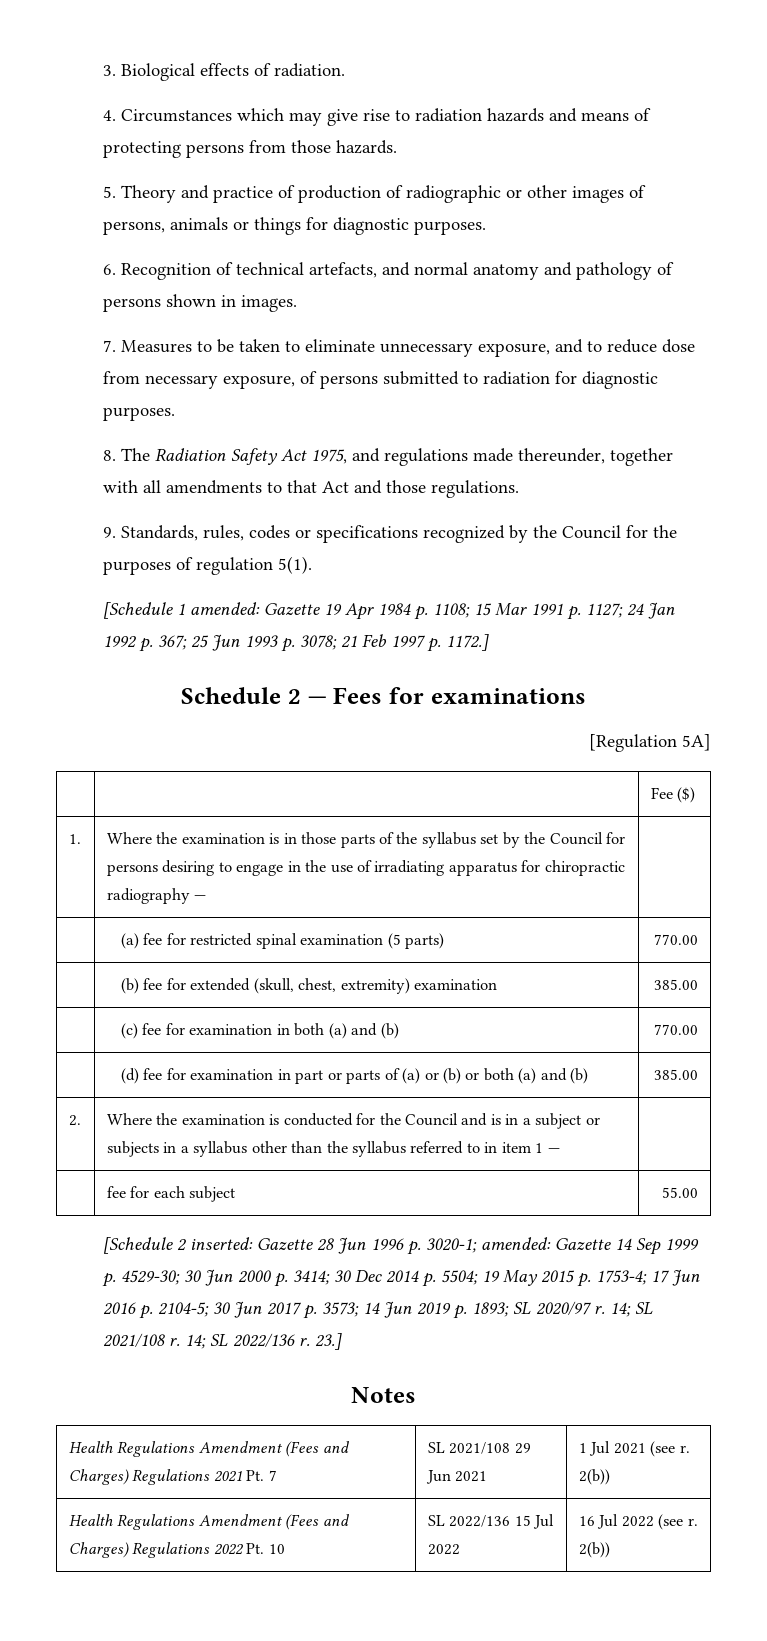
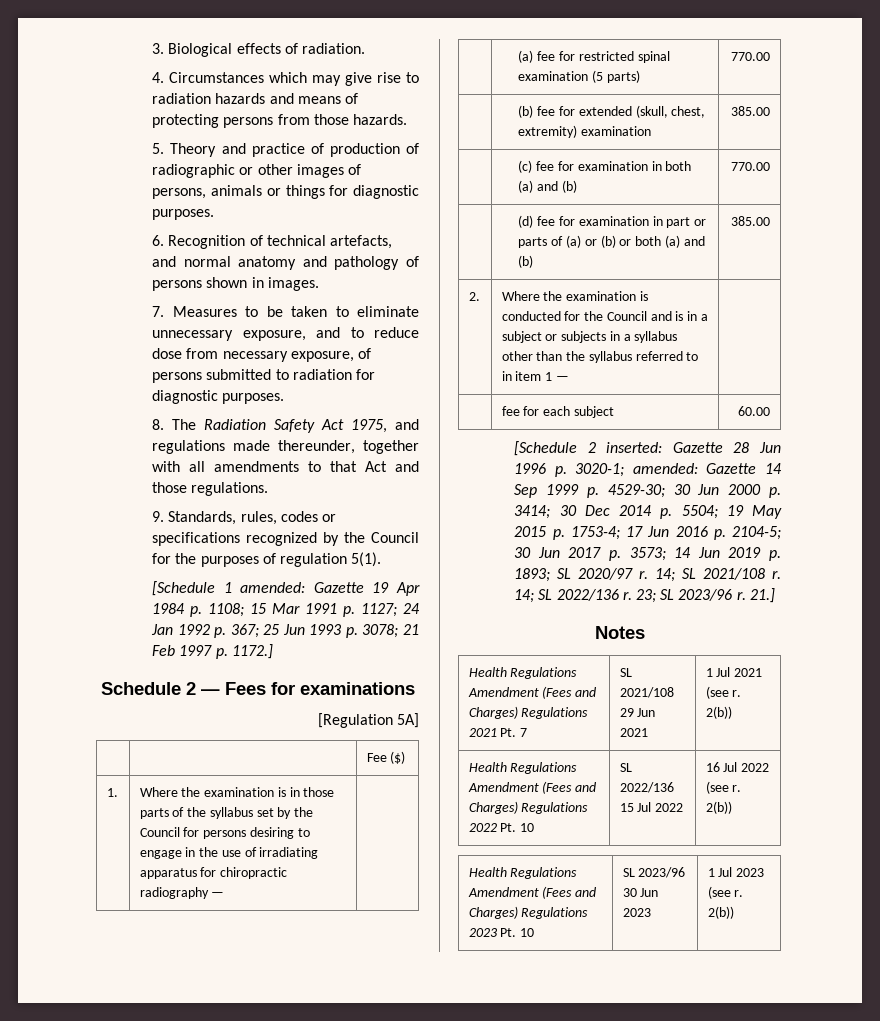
[662,1187,699,1198] 55.00 -> [738,406,771,416] 60.00
[315,1333,343,1350] 23.] -> [636,588,775,603] 23; SL 2023/96 r. 21.]
(610, 1550) none -> [468,867,578,879] [467,886,597,899] [468,906,589,919] [468,928,535,937] [622,867,686,878] [622,888,659,897] [622,908,651,917] [707,867,765,877] [707,886,744,899] [707,906,734,919] // Health Regulations Amendment (Fees and Charges) Regulations 2023 Pt. 10 | SL 2023/96 30 Jun 2023 | 1 Jul 2023 (see r. 2(b))

